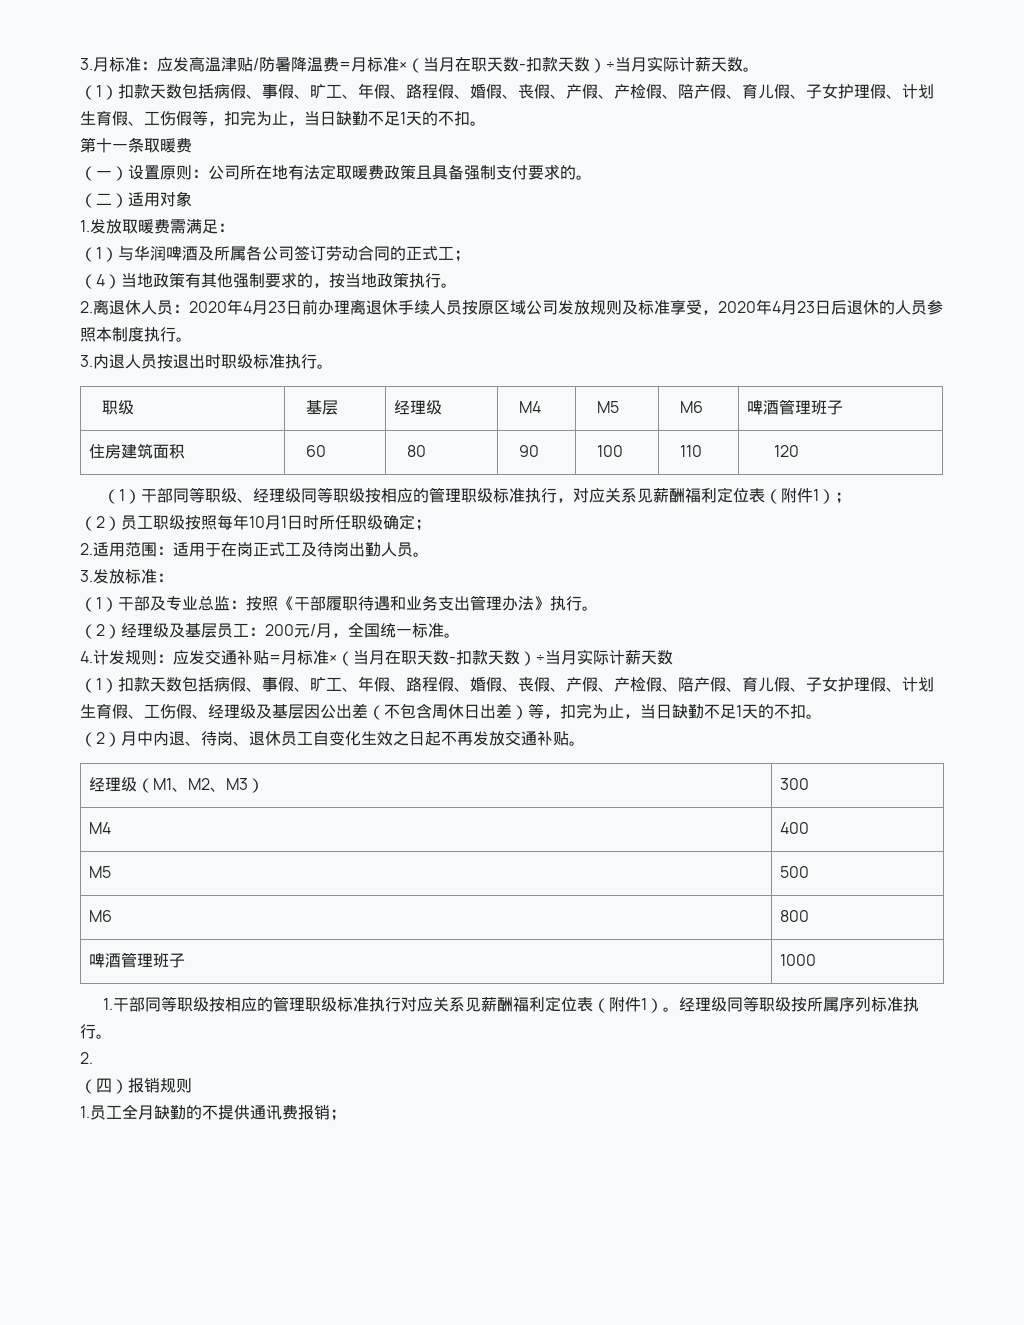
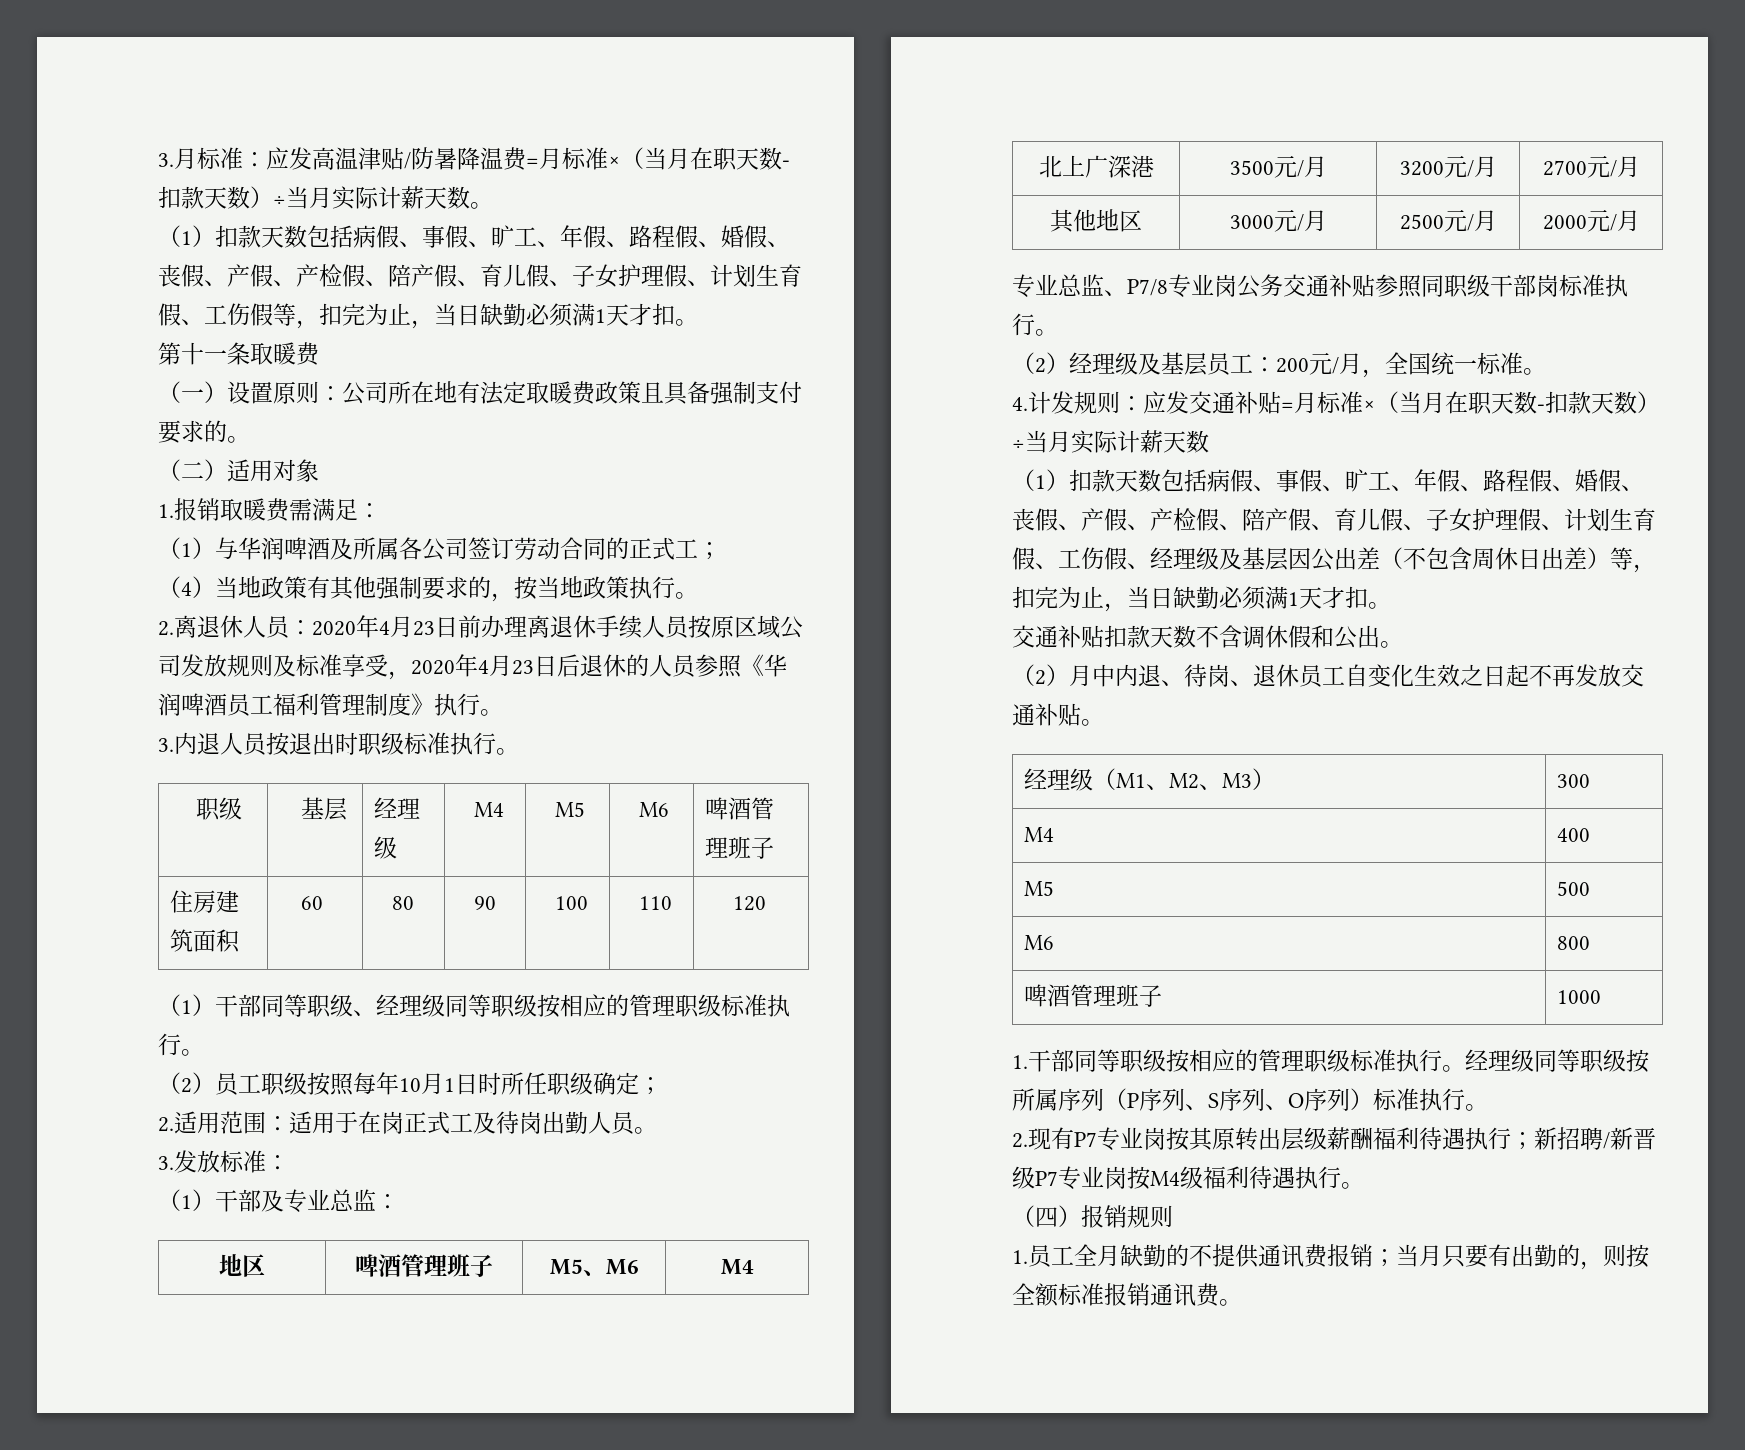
[368,111,454,126] 不足1天的不 -> [526,303,652,327] 必须满1天才
[90,219,122,234] 发放 -> [174,498,220,521] 报销
[96,327,144,342] 本制度 -> [741,654,787,677] [158,693,434,717] 《华润啤酒员工福利管理制度》
[557,487,852,504] ，对应关系见薪酬福利定位表（附件1）； -> [181,1049,204,1056] 。
[246,595,550,611] 按照《干部履职待遇和业务支出管理办法》 -> [219,1254,265,1277] [355,1254,493,1277] [549,1259,639,1276] [720,1259,754,1275] [1038,155,1154,178] [1229,155,1327,178] [1399,155,1497,178] [1542,155,1640,178] [1050,209,1142,233] [1229,209,1327,232] [1399,209,1497,232] [1542,209,1640,232] [1012,274,1605,298] // 地区 | 啤酒管理班子 | M5、M6 | M4 // 北上广深港 | 3500元/月 | 3200元/月 | 2700元/月 // 其他地区 | 3000元/月 | 2500元/月 | 2000元/月 // 专业总监、P7/8专业岗公务交通补贴参照同职级干部岗标准
[704,704,806,719] 不足1天的不扣 -> [1219,586,1391,610] [1012,625,1380,649] 必须满1天才扣。 // 交通补贴扣款天数不含调休假和公出
[401,996,664,1013] 对应关系见薪酬福利定位表（附件1） -> (1442, 1060) none
[871,997,920,1012] [80,1024,112,1039] [80,1052,93,1064] 标准执行。 // 2. -> [1104,1088,1488,1111] [1012,1127,1656,1151] [1012,1166,1364,1190] （P序列、S序列、O序列）标准执行。 // 2.现有P7专业岗按其原转出层级薪酬福利待遇执行；新招聘/新晋级P7专业岗按M4级福利待遇执行。
(346, 1115) none -> [1396,1244,1649,1270] [1012,1283,1242,1307] 当月只要有出勤的，则按全额标准报销通讯费。

